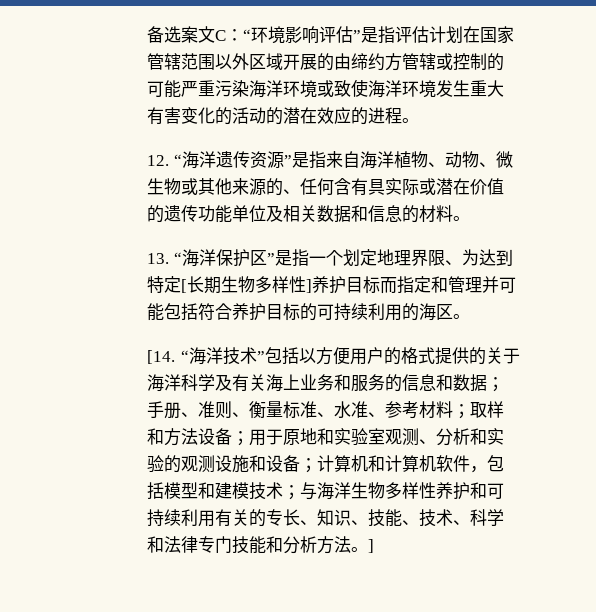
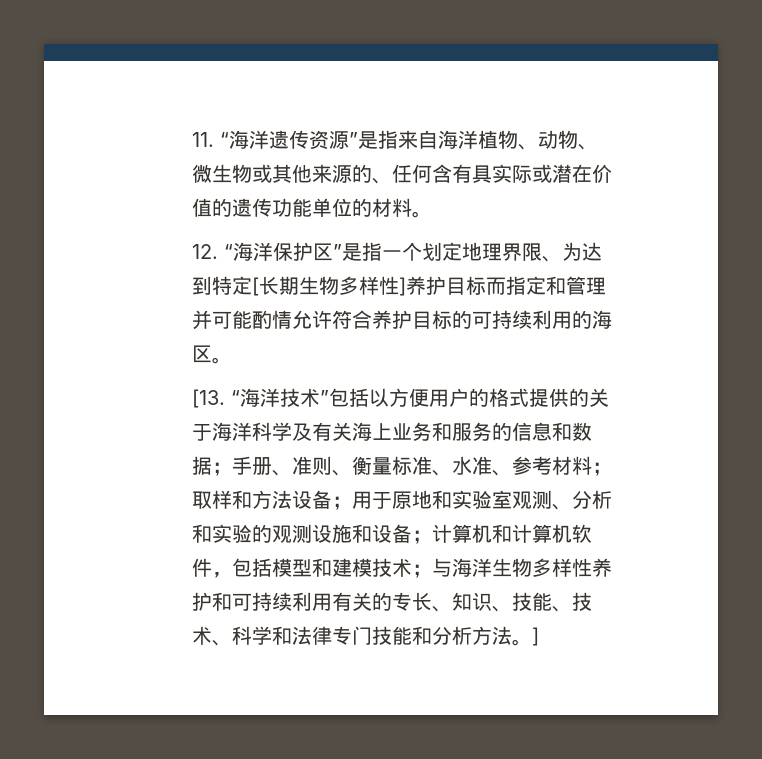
[146,26,514,44] [146,53,504,71] [146,79,504,98] [146,107,419,125] [146,155,169,166] 备选案文C：“环境影响评估”是指评估计划在国家管辖范围以外区域开展的由缔约方管辖或控制的可能严重污染海洋环境或致使海洋环境发生重大有害变化的活动的潜在效应的进程。 // 12. -> [192,132,215,147] 11.
[265,205,402,223] 及相关数据和信息 -> (353, 207) none
[146,253,169,264] 13. -> [192,244,219,259] 12.
[163,303,198,320] 包括 -> [252,310,333,329] 酌情允许
[146,350,175,364] [14. -> [192,389,226,408] [13.

